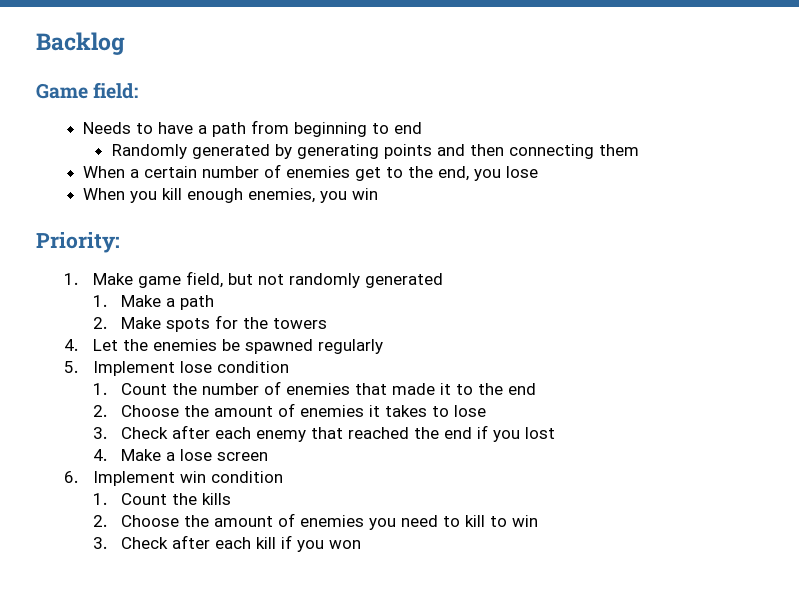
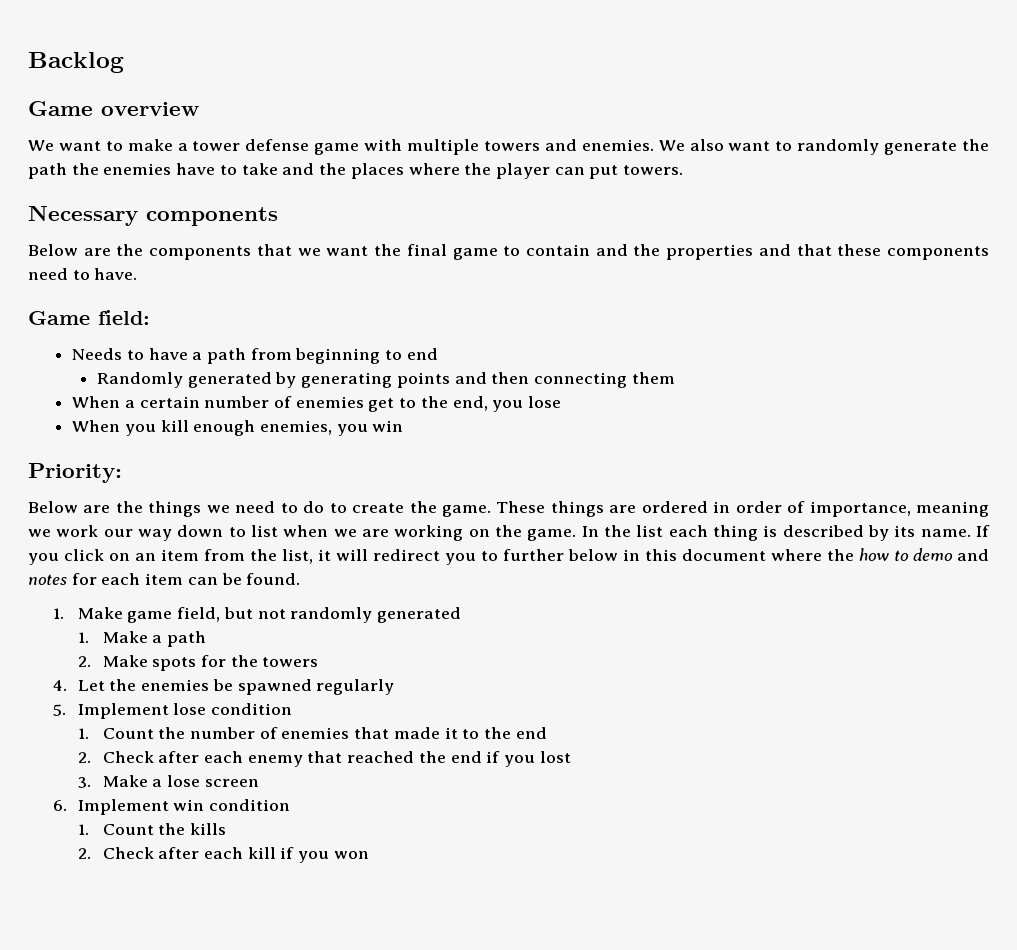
(125, 43) none -> [28,101,199,116] [28,139,990,155] [28,163,684,179] [28,206,278,226] [28,244,989,260] [28,268,138,280] // Game overview // We want to make a tower defense game with multiple towers and enemies. We also want to randomly generate the path the enemies have to take and the places where the player can put towers. // Necessary components // Below are the components that we want the final game to contain and the properties and that these components need to have.
(120, 242) none -> [28,501,990,517] [28,525,991,541] [28,548,989,565] [28,573,301,585] // Below are the things we need to do to create the game. These things are ordered in order of importance, meaning we work our way down to list when we are working on the game. In the list each thing is described by its name. If you click on an item from the list, it will redirect you to further below in this document where the how to demo and notes for each item can be found.
[121,403,487,417] [92,427,107,439] Choose the amount of enemies it takes to lose // 3. -> (91, 757) none
[92,449,107,461] 4. -> [77,777,91,788] 3.
[121,513,539,530] [92,537,107,549] Choose the amount of enemies you need to kill to win // 3. -> (91, 853) none

